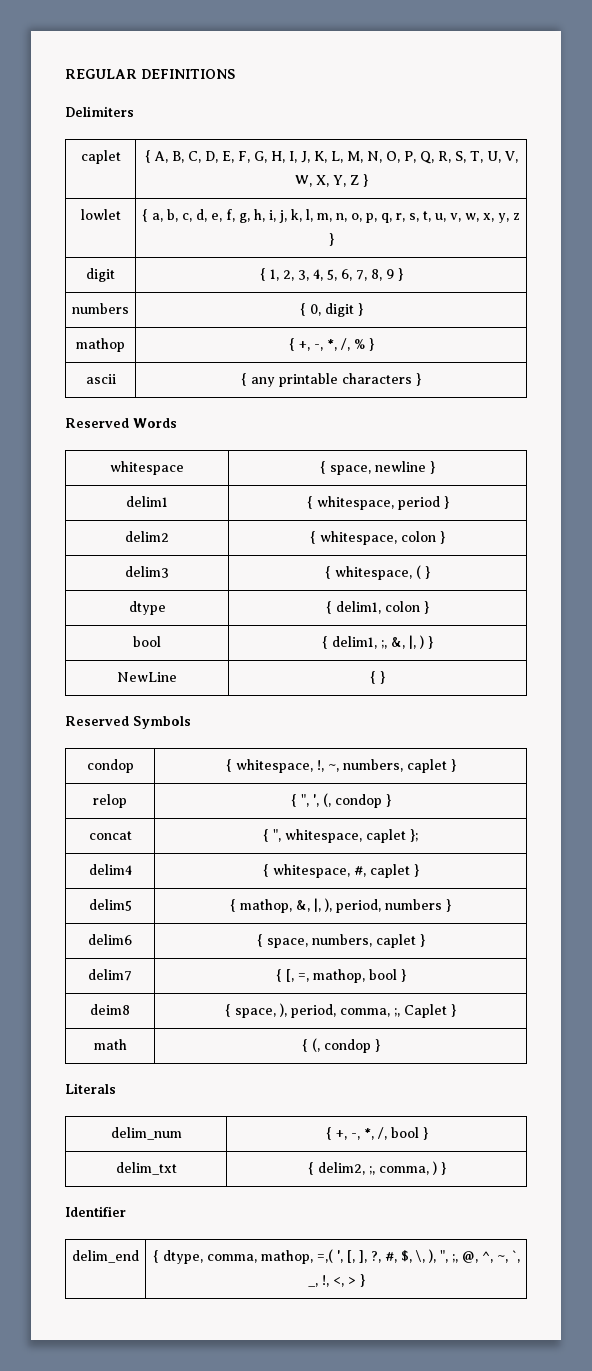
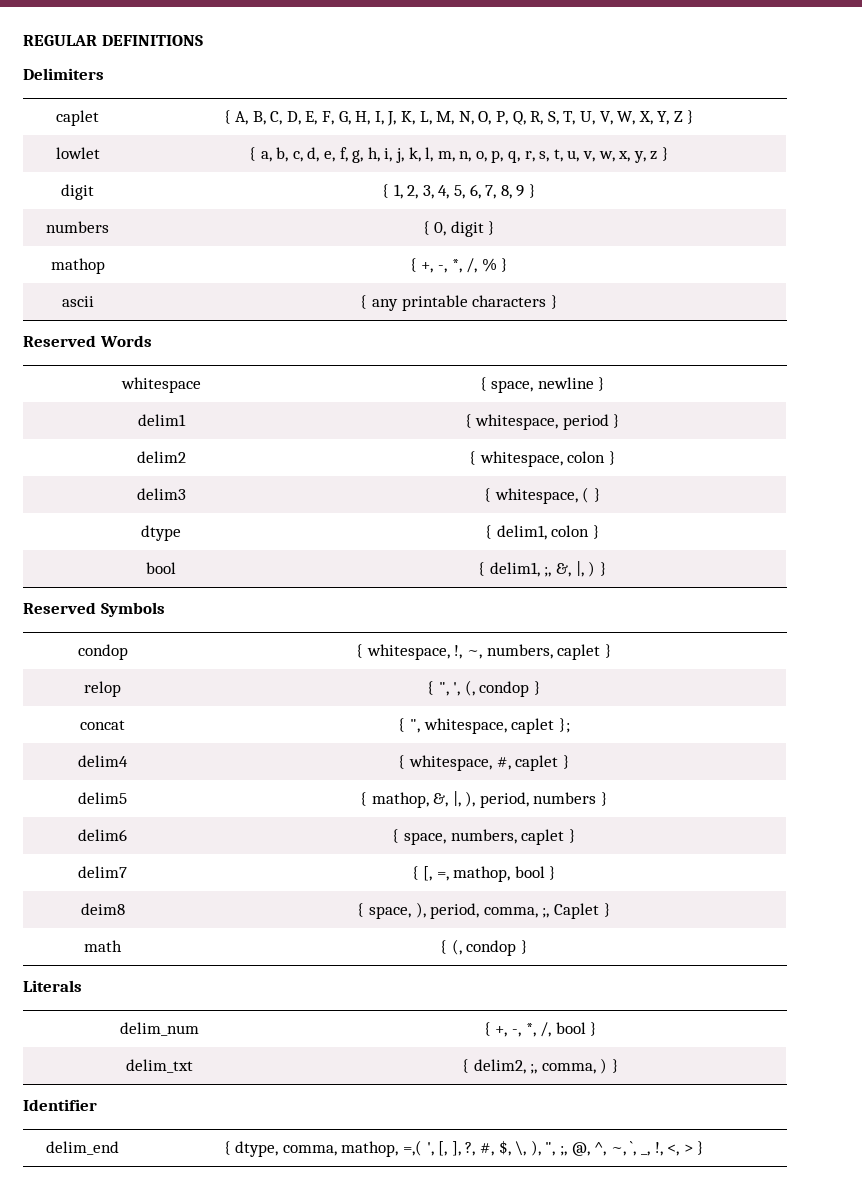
[117,672,177,682] [370,671,385,684] // NewLine | { } -> (607, 569) none

